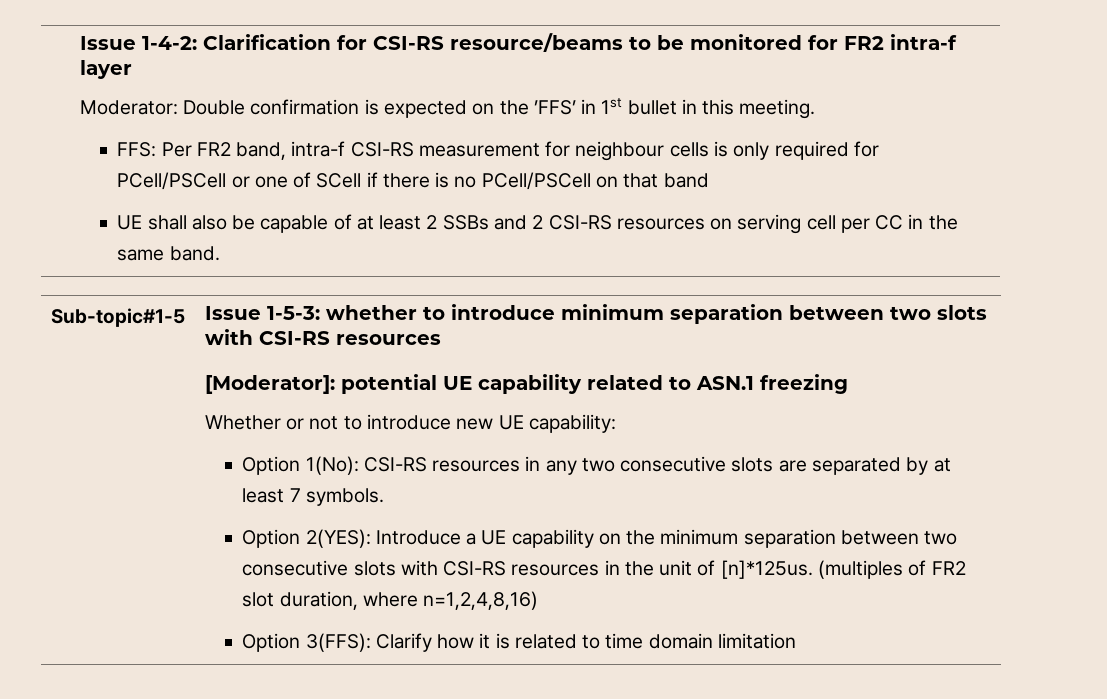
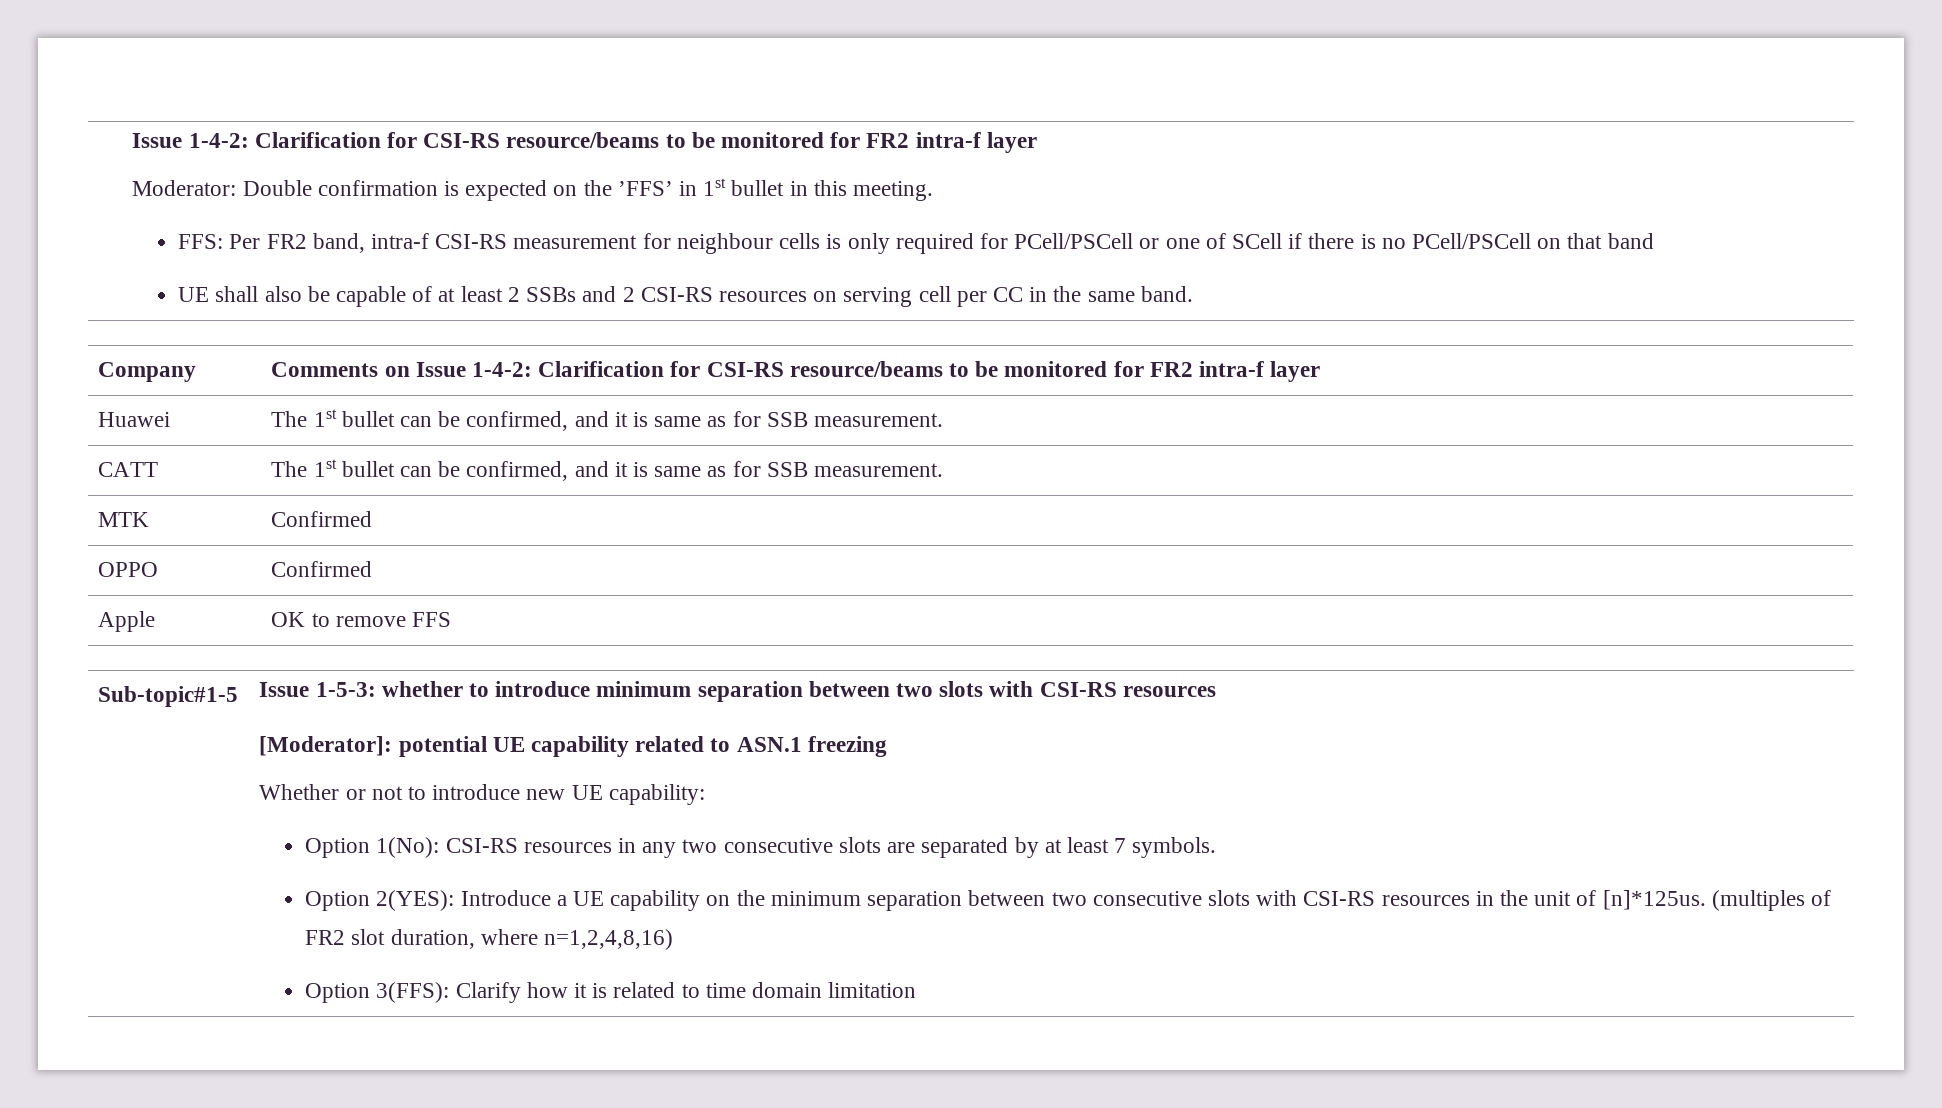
(220, 253) none -> [98,362,197,382] [271,361,1321,382] [98,412,171,427] [271,409,944,431] [98,462,159,477] [271,459,944,481] [98,512,150,527] [271,511,373,527] [98,562,159,577] [271,561,373,577] [98,611,156,632] [271,612,451,627] // Company | Comments on Issue 1-4-2: Clarification for CSI-RS resource/beams to be monitored for FR2 intra-f layer // Huawei | The 1st bullet can be confirmed, and it is same as for SSB measurement. // CATT | The 1st bullet can be confirmed, and it is same as for SSB measurement. // MTK | Confirmed // OPPO | Confirmed // Apple | OK to remove FFS

